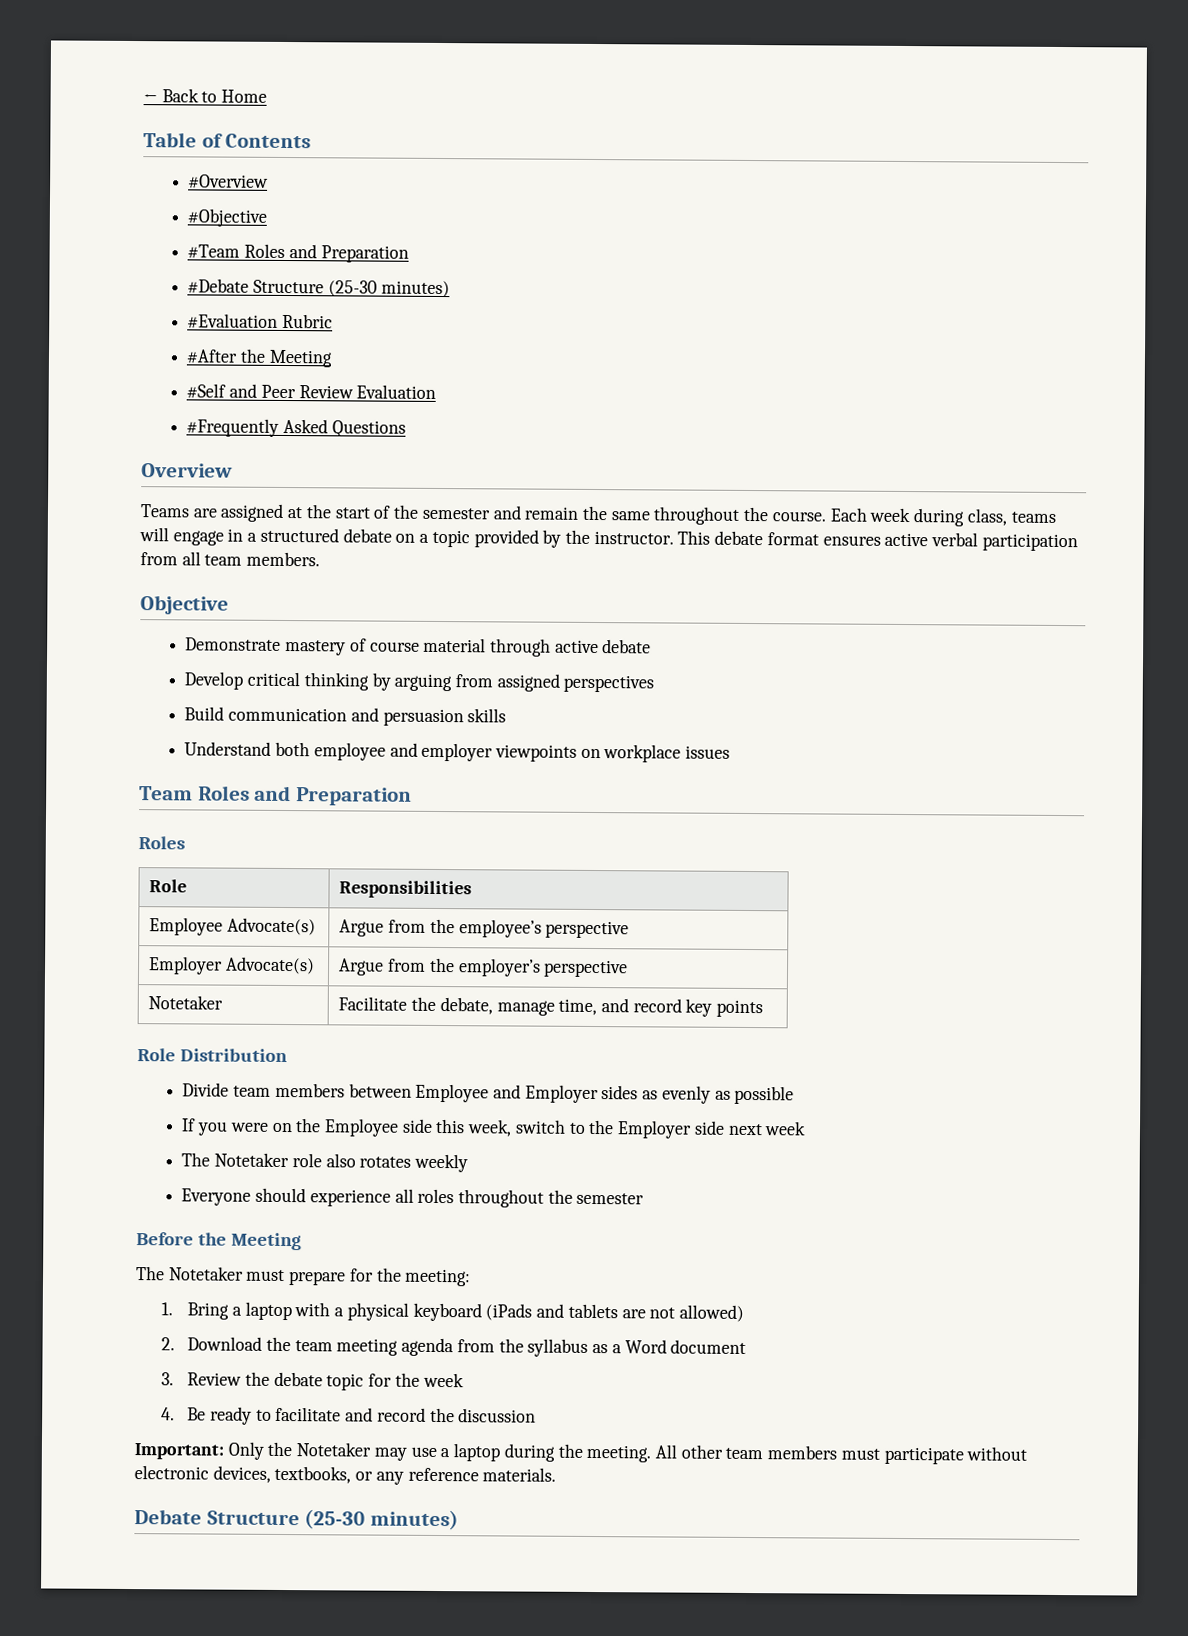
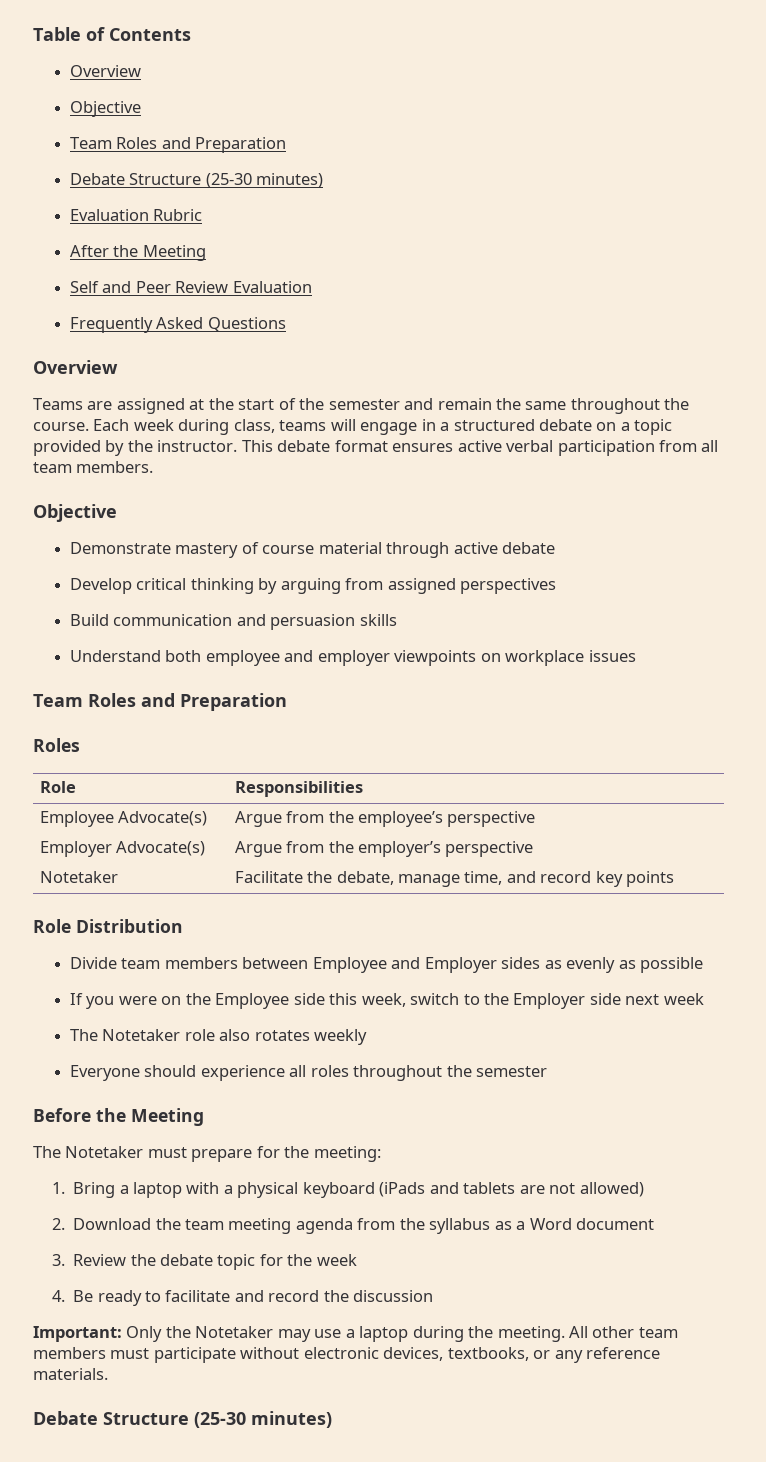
[143,88,268,103] ← Back to Home // -> (33, 34) none
[188,174,270,189] [187,208,268,227] [187,243,409,263] [187,278,250,294] #Overview // #Objective // #Team Roles and Preparation // #Debate -> [69,65,141,77] [69,101,141,117] [69,137,287,153] [69,173,125,185] Overview // Objective // Team Roles and Preparation // Debate
[187,313,279,329] #Evaluation -> [69,209,149,221] Evaluation
[186,348,333,368] [186,383,227,399] #After the Meeting // #Self -> [69,245,206,261] [69,281,99,293] After the Meeting // Self
[186,418,280,437] #Frequently -> [69,317,153,333] Frequently

